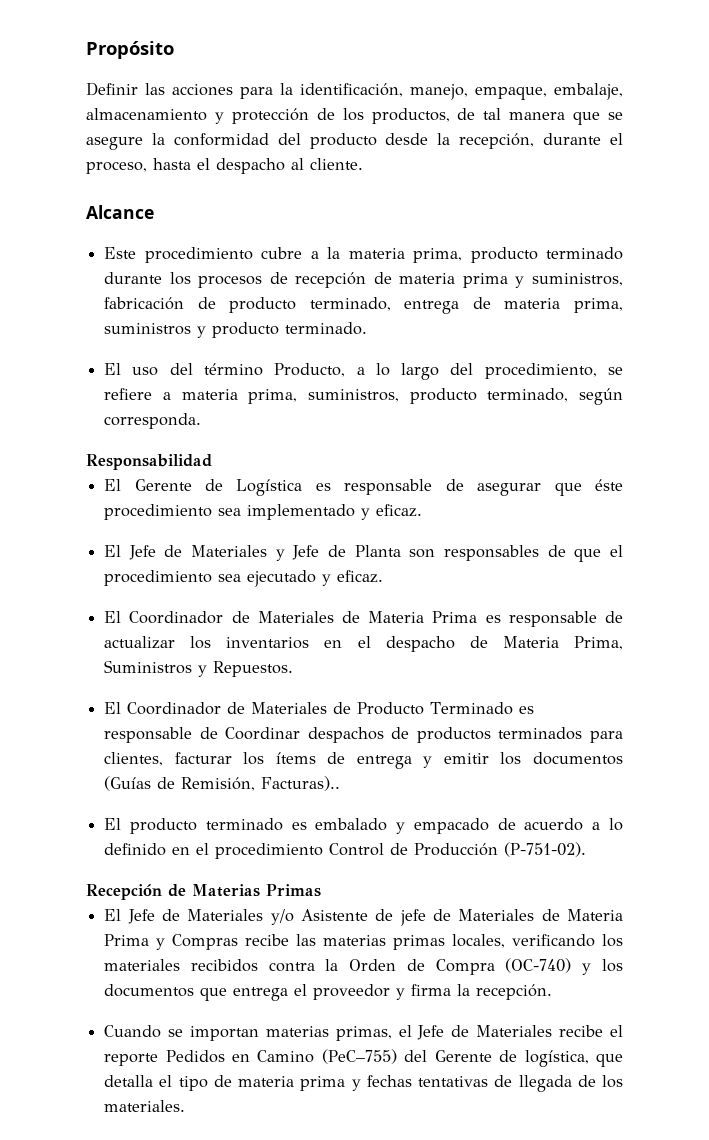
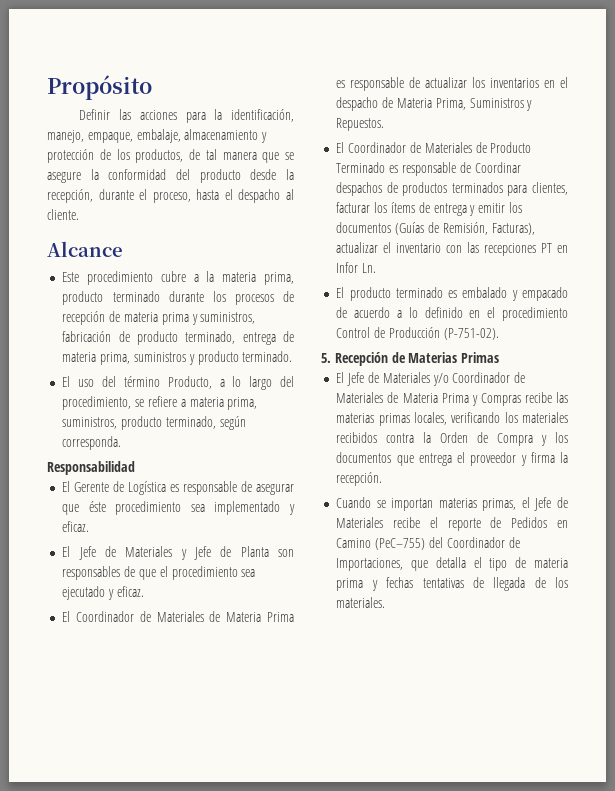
[261,776,341,791] Facturas).. -> [491,223,535,235] [336,242,568,256] [336,262,377,273] Facturas), actualizar el inventario con las recepciones PT en Infor Ln.
(587, 849) none -> [321,353,331,363] 5.
[300,909,426,926] Asistente de jefe -> [452,372,511,383] Coordinador
[505,958,572,973] (OC-740) -> (534, 439) none
(159, 1059) none -> [490,517,502,528] de
[434,1050,589,1067] Gerente de logística, -> [446,537,520,548] [336,558,404,571] Coordinador de Importaciones,

